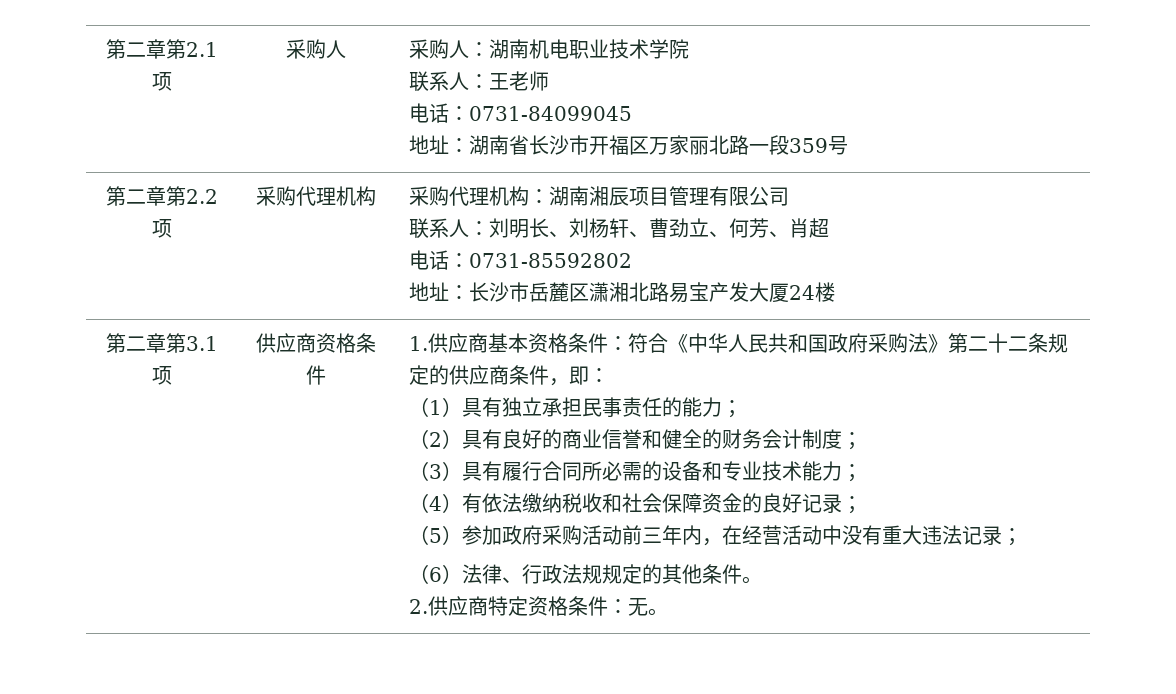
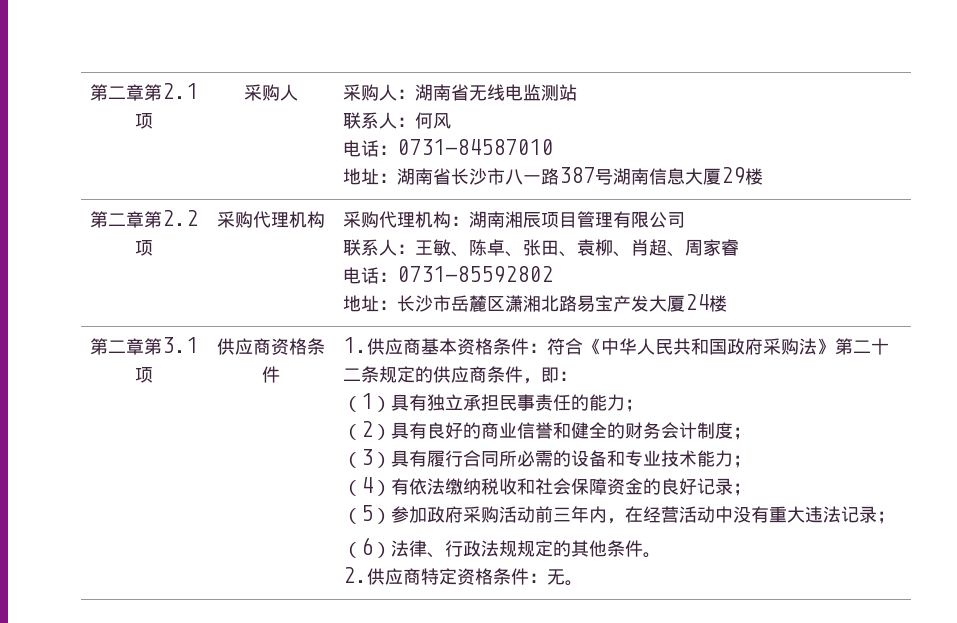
[529,39,690,59] [409,71,550,92] [409,103,633,123] 机电职业技术学院 // 联系人：王老师 // 电话：0731-84099045 -> [451,84,578,101] [343,112,452,129] [343,139,554,157] 省无线电监测站 // 联系人：何风 // 电话：0731-84587010
[589,135,849,155] 开福区万家丽北路一段359号 -> [505,167,764,185] 八一路387号湖南信息大厦29楼
[489,218,770,238] 刘明长、刘杨轩、曹劲立、何芳 -> [415,239,614,257] 王敏、陈卓、张田、袁柳
(830, 228) none -> [667,239,740,257] 、周家睿

